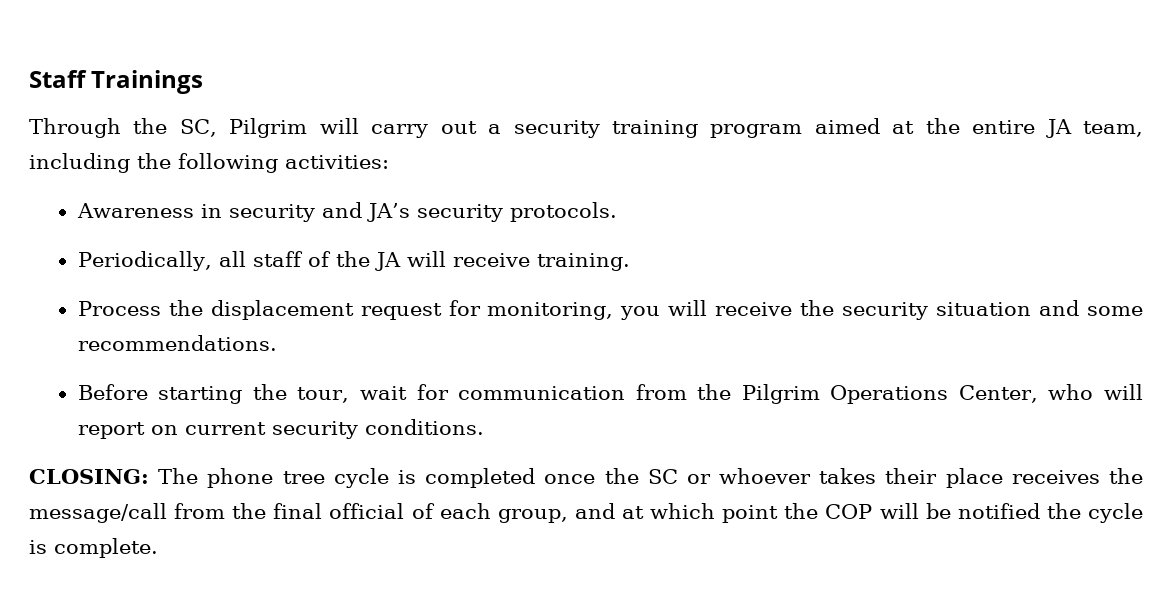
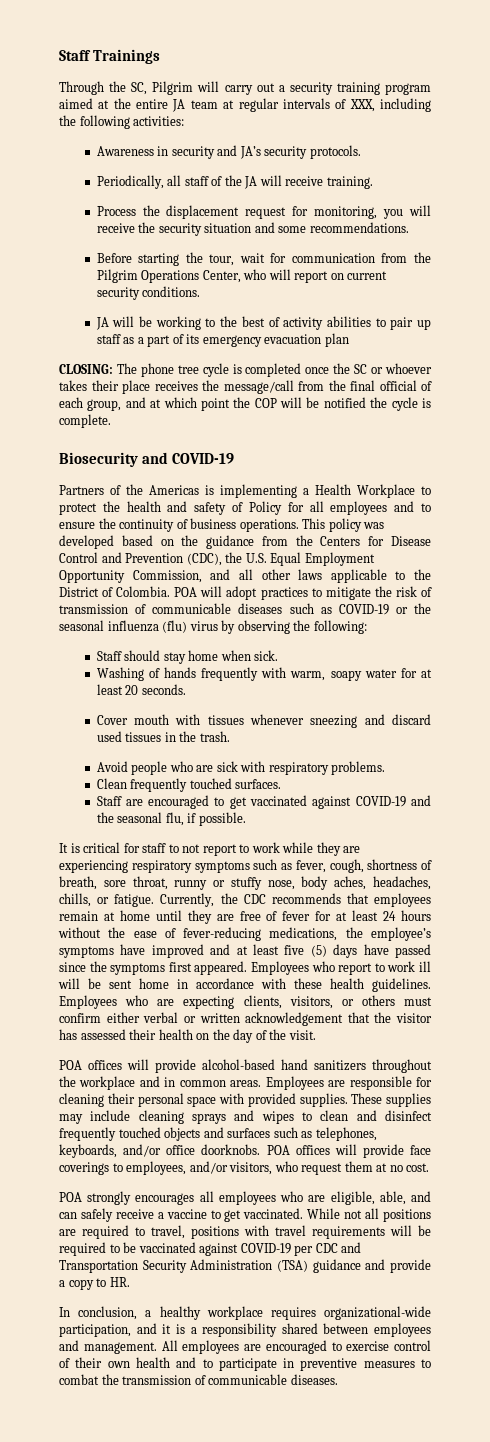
[1083,121,1143,137] team, -> [190,98,375,112] team at regular intervals of XXX,
(484, 427) none -> [95,316,432,330] [96,333,349,347] // JA will be working to the best of activity abilities to pair up staff as a part of its emergency evacuation plan
(158, 548) none -> [59,452,235,467] [59,484,431,498] [59,501,431,515] [59,518,385,532] [59,535,431,549] [59,552,375,566] [59,569,431,583] [59,586,432,600] [59,603,431,615] [59,620,367,634] [96,650,279,664] [96,667,432,681] [96,684,186,695] [96,714,431,728] [96,731,230,742] [96,761,386,775] [96,778,282,792] [96,795,431,809] [96,812,246,826] [59,842,361,856] [59,859,432,873] [59,876,431,890] [59,893,431,907] [59,910,431,924] [58,927,431,941] [59,944,431,958] [59,961,432,975] [58,978,431,992] [59,995,432,1009] [59,1012,432,1026] [59,1029,316,1043] [59,1059,432,1073] [59,1076,433,1090] [59,1093,431,1107] [59,1110,432,1124] [59,1127,377,1141] [59,1144,431,1158] [59,1161,430,1175] [59,1191,432,1205] [59,1208,432,1222] [59,1225,431,1239] [59,1242,362,1256] [59,1259,431,1273] [59,1277,130,1290] [59,1306,431,1320] [59,1323,431,1337] [59,1340,431,1354] [59,1357,432,1371] [59,1374,338,1385] // Biosecurity and COVID-19 // Partners of the Americas is implementing a Health Workplace to protect the health and safety of Policy for all employees and to ensure the continuity of business operations. This policy was developed based on the guidance from the Centers for Disease Control and Prevention (CDC), the U.S. Equal Employment Opportunity Commission, and all other laws applicable to the District of Colombia. POA will adopt practices to mitigate the risk of transmission of communicable diseases such as COVID-19 or the seasonal influenza (flu) virus by observing the following: // Staff should stay home when sick. // Washing of hands frequently with warm, soapy water for at least 20 seconds. // Cover mouth with tissues whenever sneezing and discard used tissues in the trash. // Avoid people who are sick with respiratory problems. // Clean frequently touched surfaces. // Staff are encouraged to get vaccinated against COVID-19 and the seasonal flu, if possible. // It is critical for staff to not report to work while they are experiencing respiratory symptoms such as fever, cough, shortness of breath, sore throat, runny or stuffy nose, body aches, headaches, chills, or fatigue. Currently, the CDC recommends that employees remain at home until they are free of fever for at least 24 hours without the ease of fever-reducing medications, the employee’s symptoms have improved and at least five (5) days have passed since the symptoms first appeared. Employees who report to work ill will be sent home in accordance with these health guidelines. Employees who are expecting clients, visitors, or others must confirm either verbal or written acknowledgement that the visitor has assessed their health on the day of the visit. // POA offices will provide alcohol-based hand sanitizers throughout the workplace and in common areas. Employees are responsible for cleaning their personal space with provided supplies. These supplies may include cleaning sprays and wipes to clean and disinfect frequently touched objects and surfaces such as telephones, keyboards, and/or office doorknobs. POA offices will provide face coverings to employees, and/or visitors, who request them at no cost. // POA strongly encourages all employees who are eligible, able, and can safely receive a vaccine to get vaccinated. While not all positions are required to travel, positions with travel requirements will be required to be vaccinated against COVID-19 per CDC and Transportation Security Administration (TSA) guidance and provide a copy to HR. // In conclusion, a healthy workplace requires organizational-wide participation, and it is a responsibility shared between employees and management. All employees are encouraged to exercise control of their own health and to participate in preventive measures to combat the transmission of communicable diseases.

